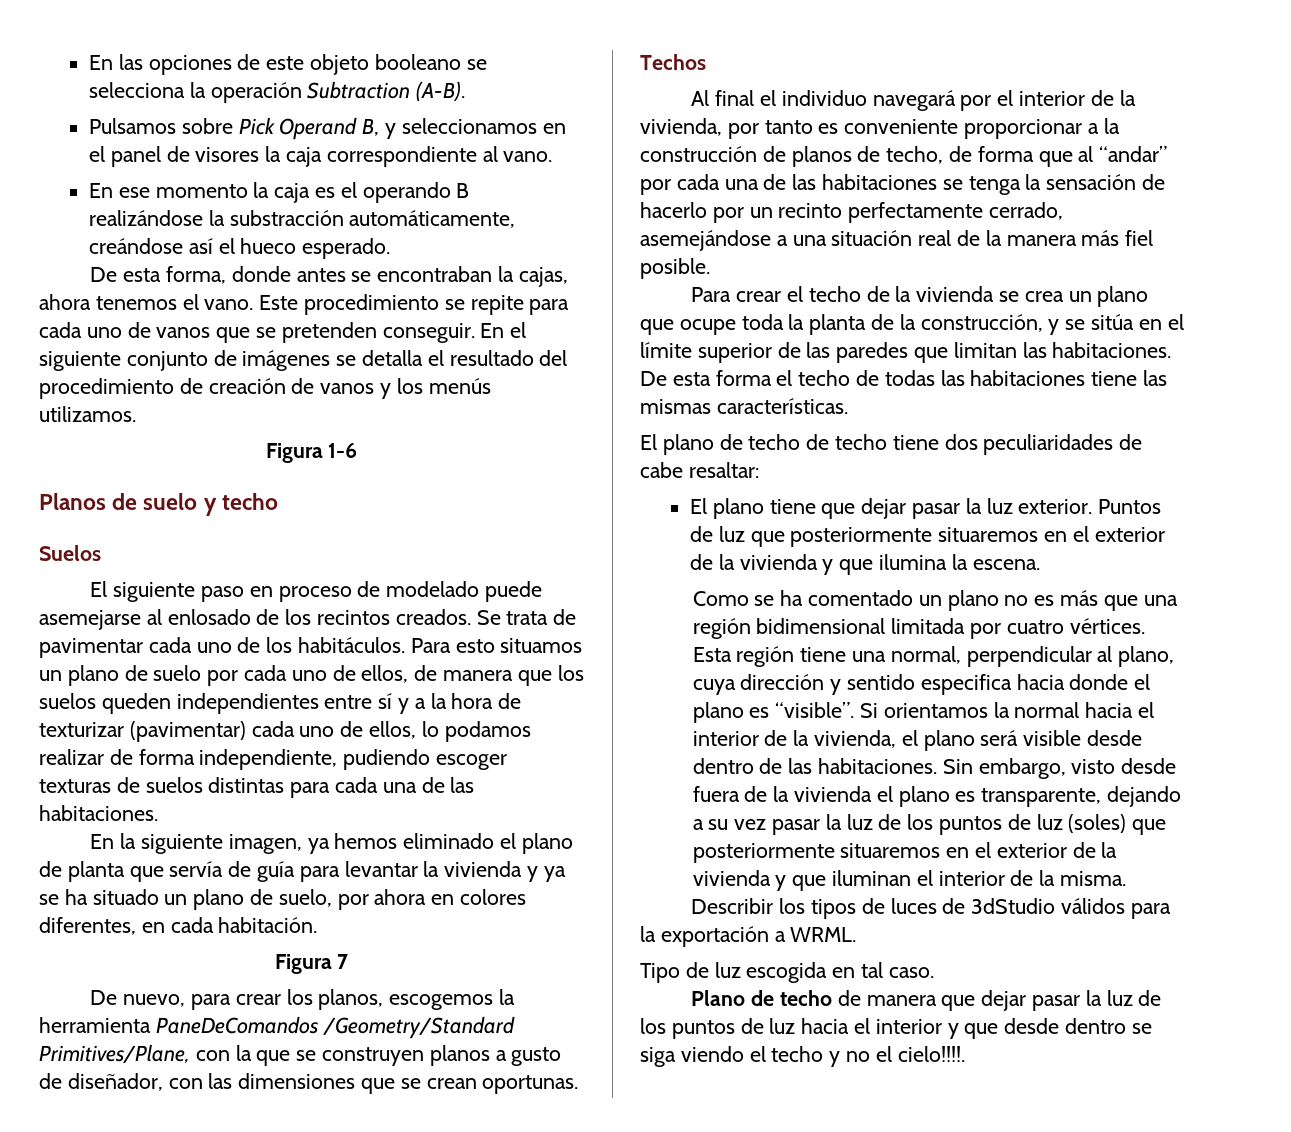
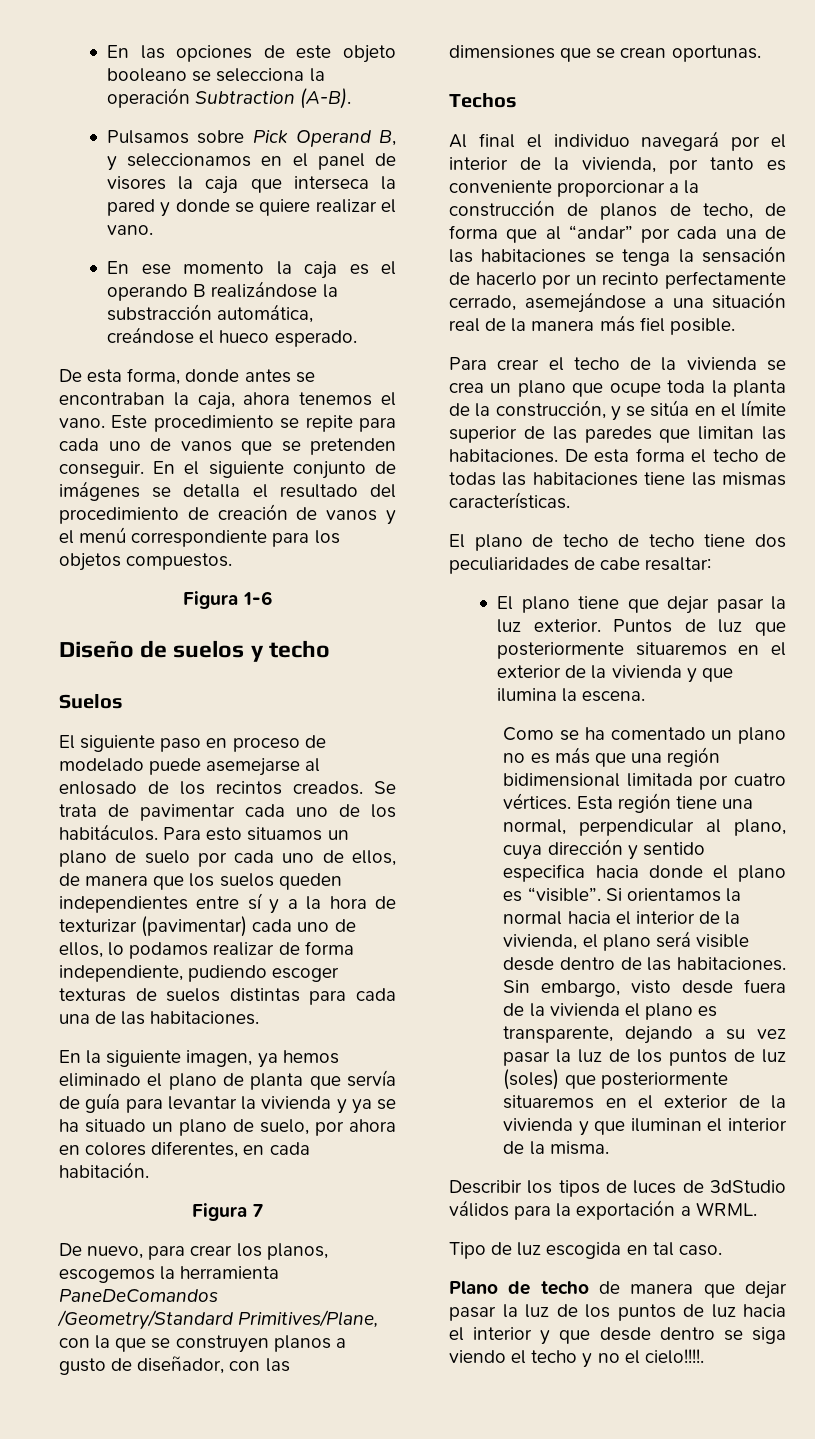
[326,146,498,167] correspondiente al -> [250,176,396,193] [107,199,396,217] que interseca la pared y donde se quiere realizar el
[349,210,516,228] [88,238,213,254] automáticamente, creándose así -> [217,304,314,323] [107,327,195,344] automática, creándose
[518,267,568,287] cajas, -> [197,392,235,410] caja,
[396,378,491,394] [39,406,136,422] los menús utilizamos. -> [59,527,340,547] [59,553,233,571] el menú correspondiente para los objetos compuestos.
[39,493,198,510] Planos de suelo -> [59,640,245,658] Diseño de suelos

